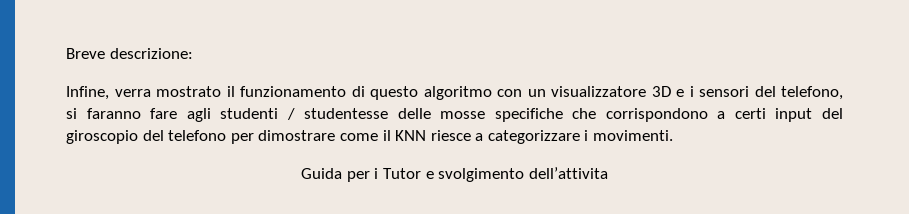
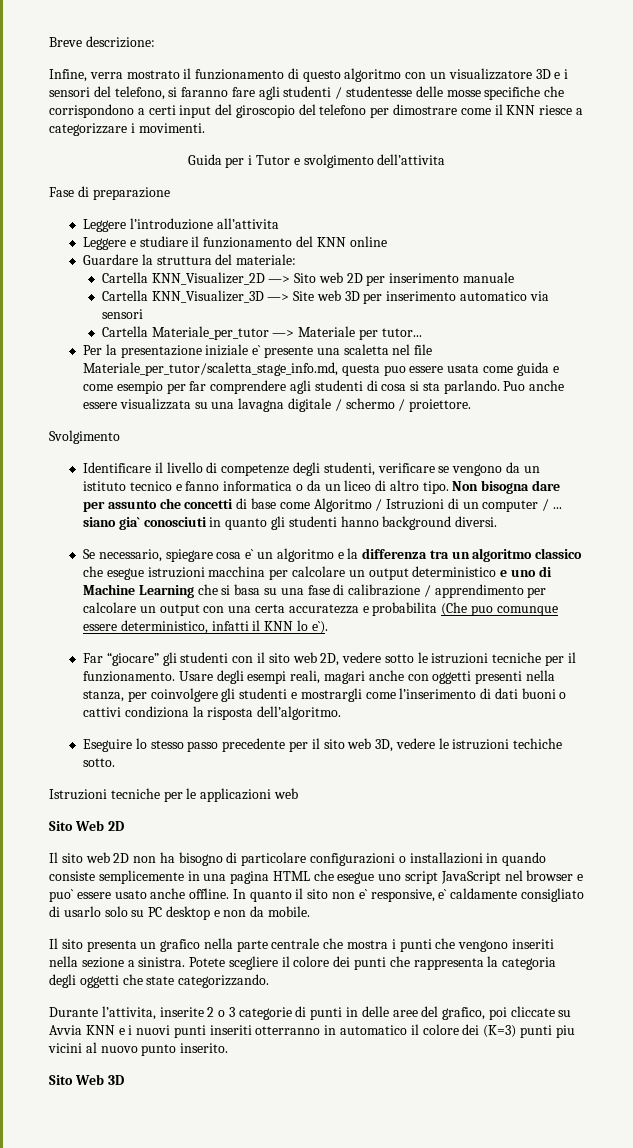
(608, 173) none -> [49,186,170,200] [83,218,279,232] [83,236,387,250] [83,254,297,265] [101,272,515,286] [101,290,549,304] [101,309,143,319] [101,326,422,340] [83,344,433,358] [83,362,559,376] [83,380,565,394] [83,398,472,412] [49,430,120,444] [83,462,540,476] [83,480,561,494] [83,498,563,512] [83,516,498,530] [83,548,583,562] [83,566,552,580] [83,584,547,598] [83,602,558,616] [83,620,328,634] [83,652,576,666] [83,670,555,684] [83,688,567,702] [83,706,342,720] [83,738,563,752] [83,758,116,767] [49,788,298,802] [49,820,124,831] [49,852,547,866] [49,870,584,884] [49,888,584,902] [49,906,311,920] [49,938,554,952] [49,956,557,970] [49,974,270,988] [49,1006,572,1020] [49,1024,575,1038] [48,1042,229,1056] [49,1074,124,1085] // Fase di preparazione // Leggere l’introduzione all’attivita // Leggere e studiare il funzionamento del KNN online // Guardare la struttura del materiale: // Cartella KNN_Visualizer_2D —> Sito web 2D per inserimento manuale // Cartella KNN_Visualizer_3D —> Site web 3D per inserimento automatico via sensori // Cartella Materiale_per_tutor —> Materiale per tutor... // Per la presentazione iniziale e` presente una scaletta nel file Materiale_per_tutor/scaletta_stage_info.md, questa puo essere usata come guida e come esempio per far comprendere agli studenti di cosa si sta parlando. Puo anche essere visualizzata su una lavagna digitale / schermo / proiettore. // Svolgimento // Identificare il livello di competenze degli studenti, verificare se vengono da un istituto tecnico e fanno informatica o da un liceo di altro tipo. Non bisogna dare per assunto che concetti di base come Algoritmo / Istruzioni di un computer / ... siano gia` conosciuti in quanto gli studenti hanno background diversi. // Se necessario, spiegare cosa e` un algoritmo e la differenza tra un algoritmo classico che esegue istruzioni macchina per calcolare un output deterministico e uno di Machine Learning che si basa su una fase di calibrazione / apprendimento per calcolare un output con una certa accuratezza e probabilita (Che puo comunque essere deterministico, infatti il KNN lo e`). // Far “giocare” gli studenti con il sito web 2D, vedere sotto le istruzioni tecniche per il funzionamento. Usare degli esempi reali, magari anche con oggetti presenti nella stanza, per coinvolgere gli studenti e mostrargli come l’inserimento di dati buoni o cattivi condiziona la risposta dell’algoritmo. // Eseguire lo stesso passo precedente per il sito web 3D, vedere le istruzioni techiche sotto. // Istruzioni tecniche per le applicazioni web // Sito Web 2D // Il sito web 2D non ha bisogno di particolare configurazioni o installazioni in quando consiste semplicemente in una pagina HTML che esegue uno script JavaScript nel browser e puo` essere usato anche offline. In quanto il sito non e` responsive, e` caldamente consigliato di usarlo solo su PC desktop e non da mobile. // Il sito presenta un grafico nella parte centrale che mostra i punti che vengono inseriti nella sezione a sinistra. Potete scegliere il colore dei punti che rappresenta la categoria degli oggetti che state categorizzando. // Durante l’attivita, inserite 2 o 3 categorie di punti in delle aree del grafico, poi cliccate su Avvia KNN e i nuovi punti inseriti otterranno in automatico il colore dei (K=3) punti piu vicini al nuovo punto inserito. // Sito Web 3D

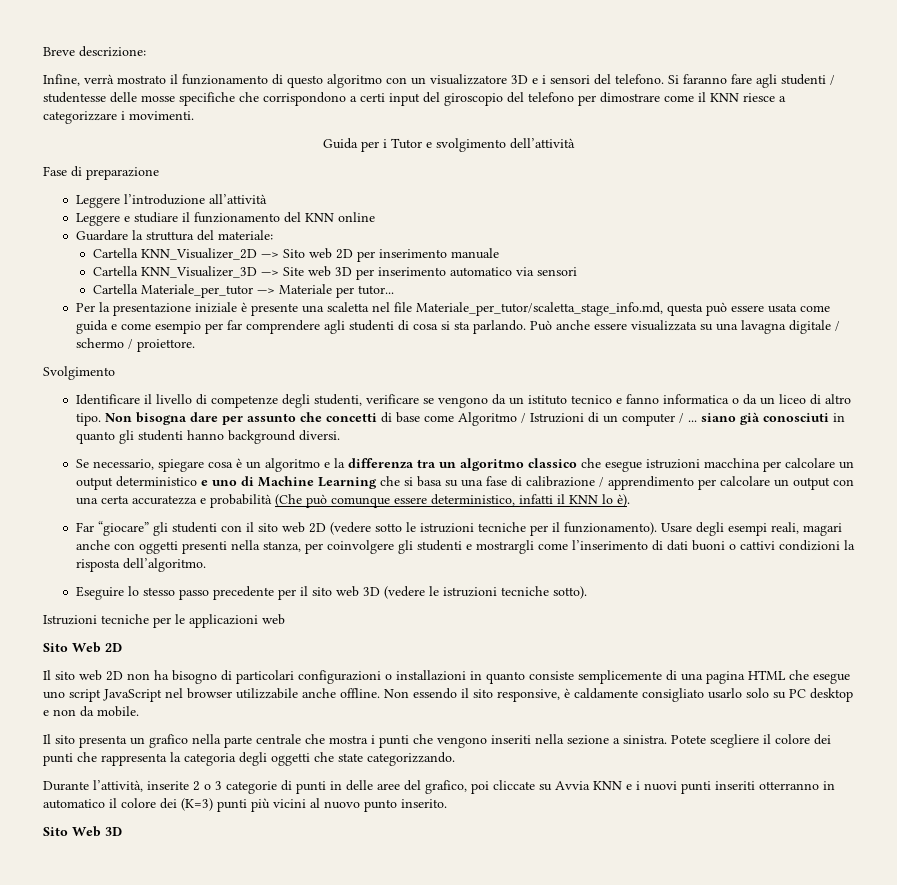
[89,72,123,79] verra -> [84,74,114,84] verrà
[114,86,178,100] telefono, si -> [615,74,679,84] telefono. Si
[377,154,446,165] dell’attivita -> [510,138,575,149] dell’attività
[216,218,279,229] all’attivita -> [208,194,267,204] all’attività
[252,345,262,355] e` -> [240,302,247,312] è
[383,365,406,376] puo -> [705,302,727,316] può
[503,381,526,391] Puo -> [529,320,552,331] Può
[118,517,140,530] gia` -> [739,412,760,425] già
[245,549,255,559] e` -> [235,458,242,468] è
[372,602,493,616] probabilita (Che puo -> [209,494,327,508] probabilità (Che può
[311,621,328,634] e`). -> [616,494,630,507] è).
[320,652,382,666] 2D, vedere -> [308,522,371,535] 2D (vedere
[83,671,176,682] funzionamento. -> [563,522,657,535] funzionamento).
[124,706,189,718] condiziona -> [778,540,840,551] condizioni
[375,738,563,752] [83,758,116,767] 3D, vedere le istruzioni techiche sotto. -> [362,586,587,599] 3D (vedere le istruzioni tecniche sotto).
[241,852,307,866] particolare -> [236,670,294,684] particolari
[502,852,547,866] quando -> [486,671,525,684] quanto
[187,871,200,881] in -> [666,670,677,681] di
[577,874,584,881] [49,888,448,902] e puo` essere usato anche offline. In quanto il sito non e` responsive, e` -> [236,688,570,702] utilizzabile anche offline. Non essendo il sito responsive, è
[49,906,60,917] di -> (704, 695) none
[101,1006,156,1020] l’attivita, -> [93,780,143,792] l’attività,
[555,1025,575,1038] piu -> [251,798,270,812] più

